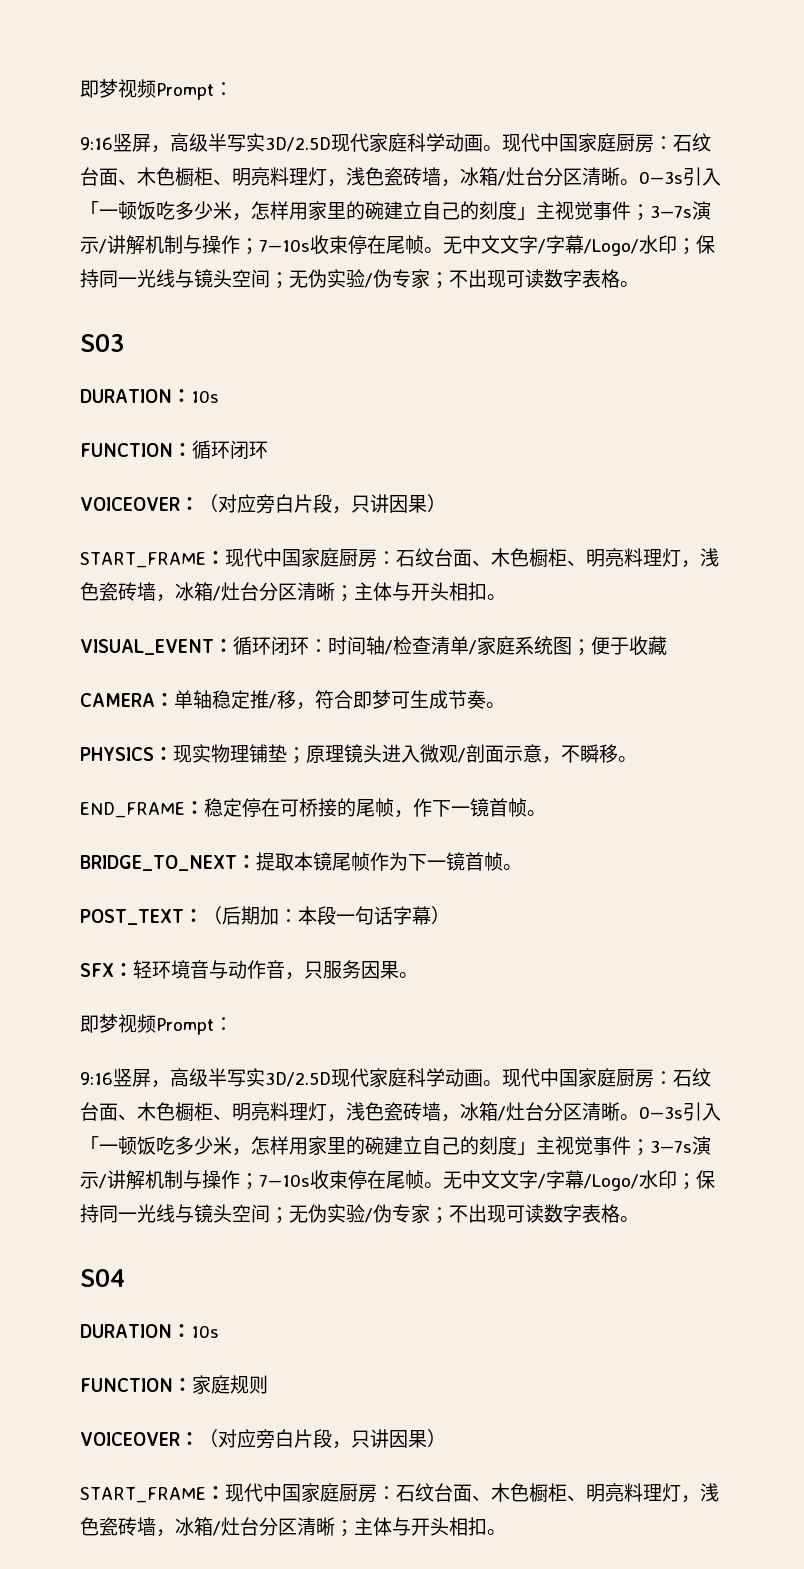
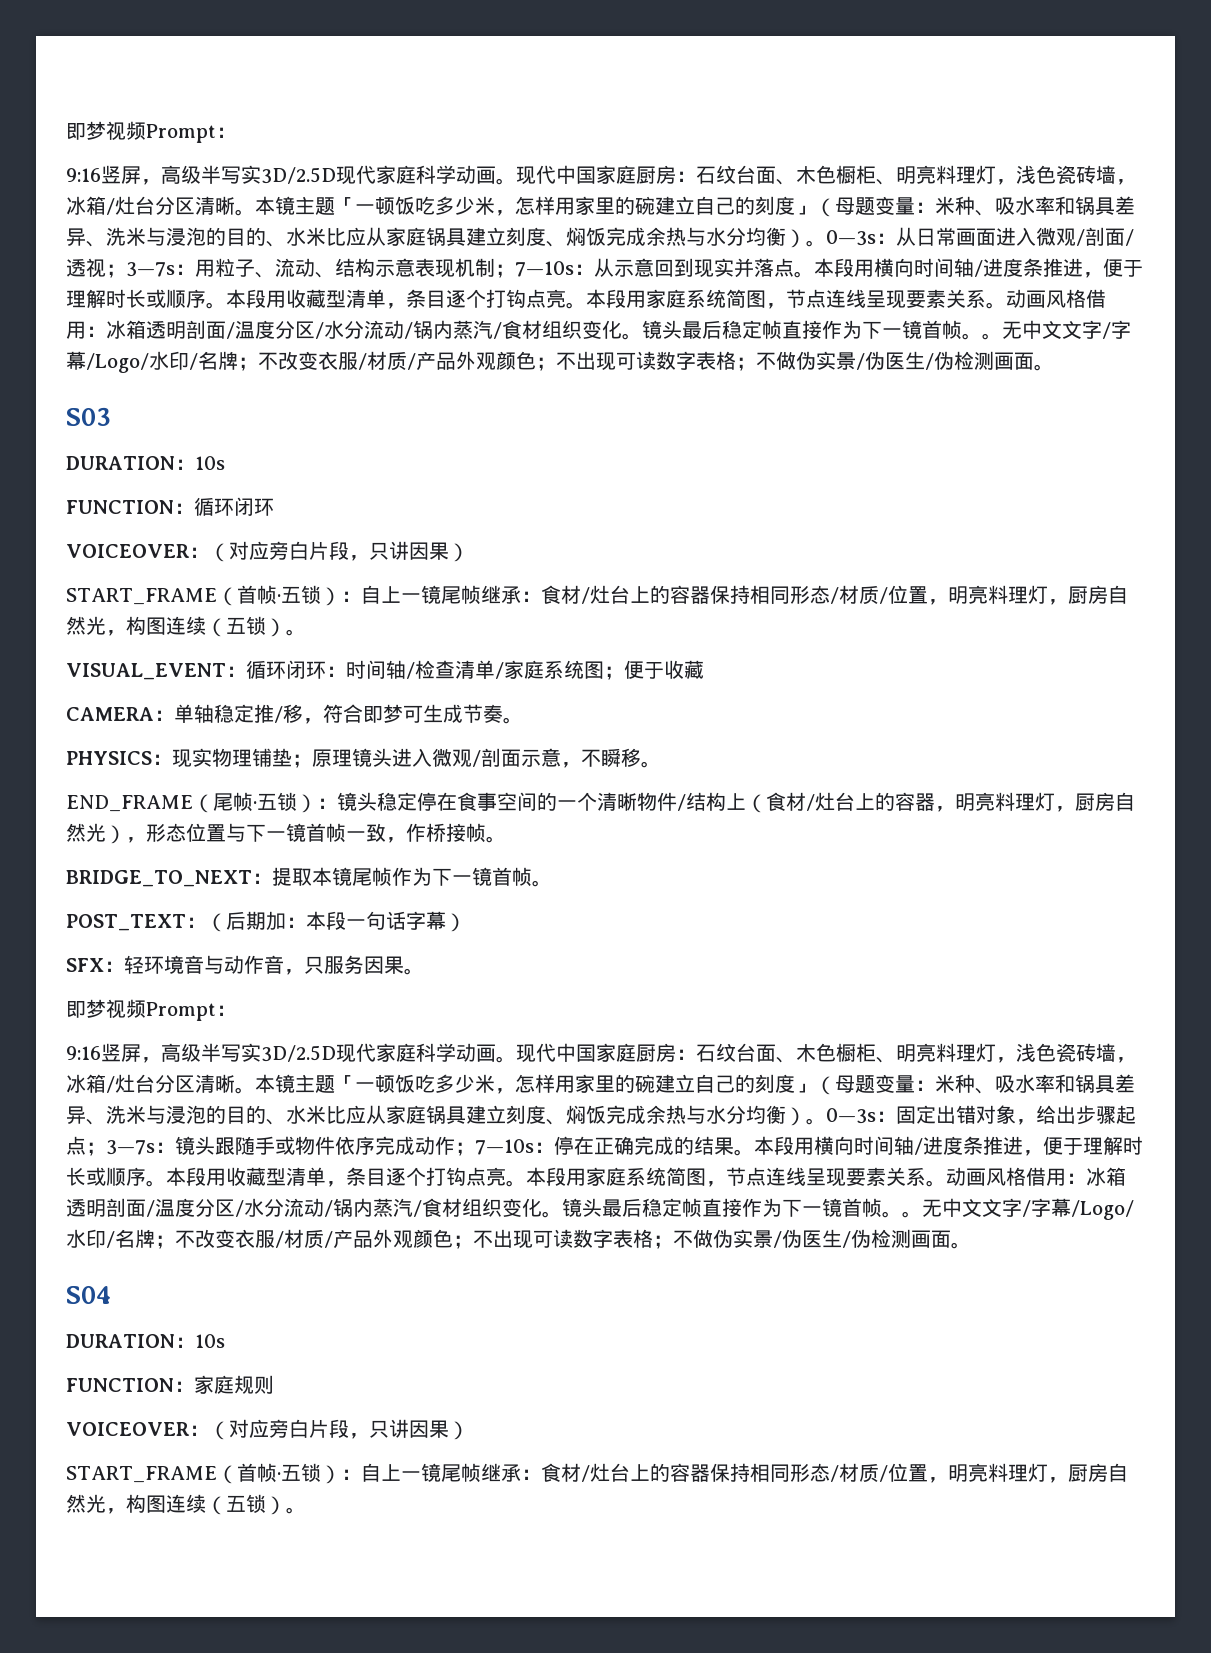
[639,167,721,186] 0—3s引入 -> [255,196,335,215] 本镜主题
[536,201,711,221] [80,235,715,256] [80,269,620,289] 主视觉事件；3—7s演示/讲解机制与操作；7—10s收束停在尾帧。无中文文字/字幕/Logo/水印；保持同一光线与镜头空间；无伪实验/伪专家；不出现可读数字表格 -> [815,196,1135,217] [66,227,1134,248] [66,258,1143,278] [66,289,1106,309] [66,320,1131,340] [66,351,1034,373] （母题变量：米种、吸水率和锅具差异、洗米与浸泡的目的、水米比应从家庭锅具建立刻度、焖饭完成余热与水分均衡）。0—3s：从日常画面进入微观/剖面/透视；3—7s：用粒子、流动、结构示意表现机制；7—10s：从示意回到现实并落点。本段用横向时间轴/进度条推进，便于理解时长或顺序。本段用收藏型清单，条目逐个打钩点亮。本段用家庭系统简图，节点连线呈现要素关系。动画风格借用：冰箱透明剖面/温度分区/水分流动/锅内蒸汽/食材组织变化。镜头最后稳定帧直接作为下一镜首帧。。无中文文字/字幕/Logo/水印/名牌；不改变衣服/材质/产品外观颜色；不出现可读数字表格；不做伪实景/伪医生/伪检测画面
[205,548,719,568] [80,582,487,602] ：现代中国家庭厨房：石纹台面、木色橱柜、明亮料理灯，浅色瓷砖墙，冰箱/灶台分区清晰；主体与开头相扣 -> [216,585,1128,606] [66,616,286,637] （首帧·五锁）：自上一镜尾帧继承：食材/灶台上的容器保持相同形态/材质/位置，明亮料理灯，厨房自然光，构图连续（五锁）
[185,798,508,818] ：稳定停在可桥接的尾帧，作下一镜首 -> [193,792,1135,813] [66,823,466,844] （尾帧·五锁）：镜头稳定停在食事空间的一个清晰物件/结构上（食材/灶台上的容器，明亮料理灯，厨房自然光），形态位置与下一镜首帧一致，作桥接
[639,1102,721,1121] 0—3s引入 -> [255,1074,335,1093] 本镜主题
[536,1136,711,1156] [80,1170,715,1191] [80,1204,620,1224] 主视觉事件；3—7s演示/讲解机制与操作；7—10s收束停在尾帧。无中文文字/字幕/Logo/水印；保持同一光线与镜头空间；无伪实验/伪专家；不出现可读数字表格 -> [815,1074,1135,1095] [66,1105,1136,1126] [66,1136,1143,1156] [66,1167,1126,1187] [66,1198,1134,1220] [66,1229,951,1249] （母题变量：米种、吸水率和锅具差异、洗米与浸泡的目的、水米比应从家庭锅具建立刻度、焖饭完成余热与水分均衡）。0—3s：固定出错对象，给出步骤起点；3—7s：镜头跟随手或物件依序完成动作；7—10s：停在正确完成的结果。本段用横向时间轴/进度条推进，便于理解时长或顺序。本段用收藏型清单，条目逐个打钩点亮。本段用家庭系统简图，节点连线呈现要素关系。动画风格借用：冰箱透明剖面/温度分区/水分流动/锅内蒸汽/食材组织变化。镜头最后稳定帧直接作为下一镜首帧。。无中文文字/字幕/Logo/水印/名牌；不改变衣服/材质/产品外观颜色；不出现可读数字表格；不做伪实景/伪医生/伪检测画面
[205,1483,719,1503] [80,1517,487,1537] ：现代中国家庭厨房：石纹台面、木色橱柜、明亮料理灯，浅色瓷砖墙，冰箱/灶台分区清晰；主体与开头相扣 -> [216,1463,1128,1484] [66,1494,286,1515] （首帧·五锁）：自上一镜尾帧继承：食材/灶台上的容器保持相同形态/材质/位置，明亮料理灯，厨房自然光，构图连续（五锁）

